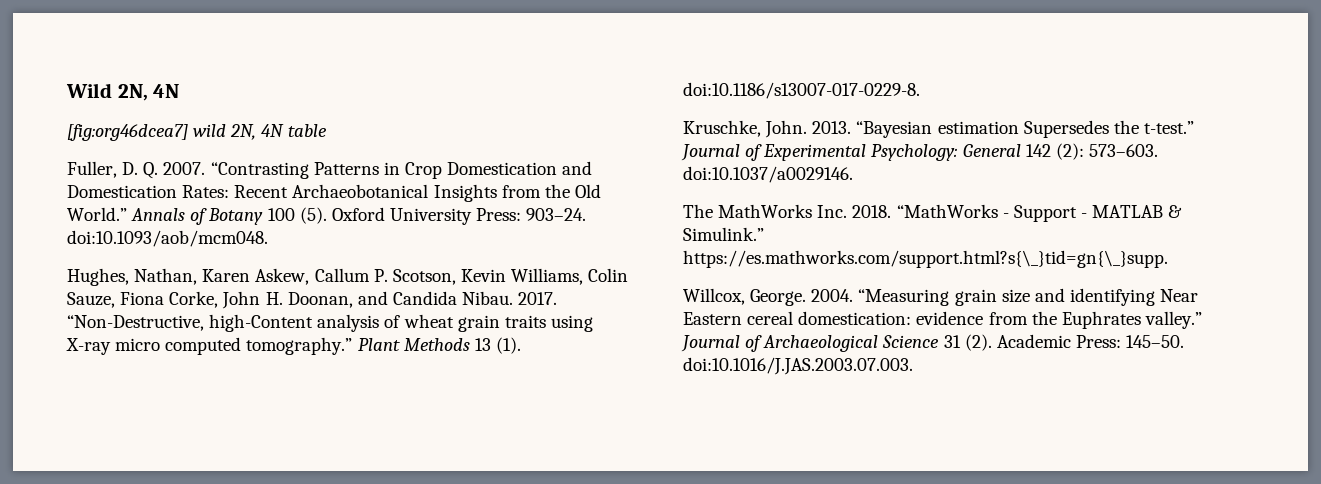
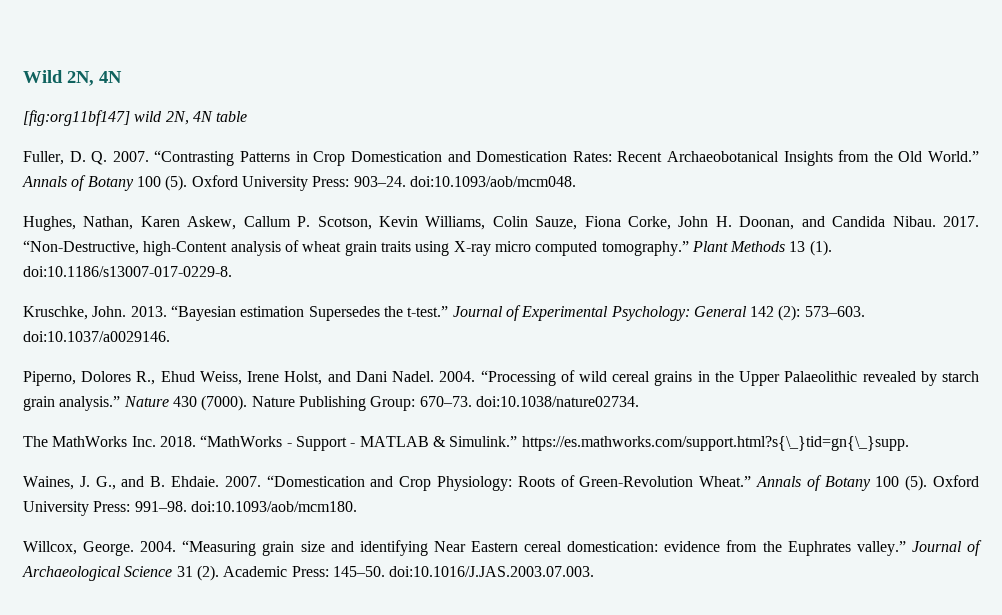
[67,124,188,141] [fig:org46dcea7] -> [23,110,130,126] [fig:org11bf147]
(853, 174) none -> [23,370,980,386] [23,395,639,411] // Piperno, Dolores R., Ehud Weiss, Irene Holst, and Dani Nadel. 2004. “Processing of wild cereal grains in the Upper Palaeolithic revealed by starch grain analysis.” Nature 430 (7000). Nature Publishing Group: 670–73. doi:10.1038/nature02734.
(1168, 259) none -> [23,475,979,491] [23,501,357,516] // Waines, J. G., and B. Ehdaie. 2007. “Domestication and Crop Physiology: Roots of Green-Revolution Wheat.” Annals of Botany 100 (5). Oxford University Press: 991–98. doi:10.1093/aob/mcm180.

